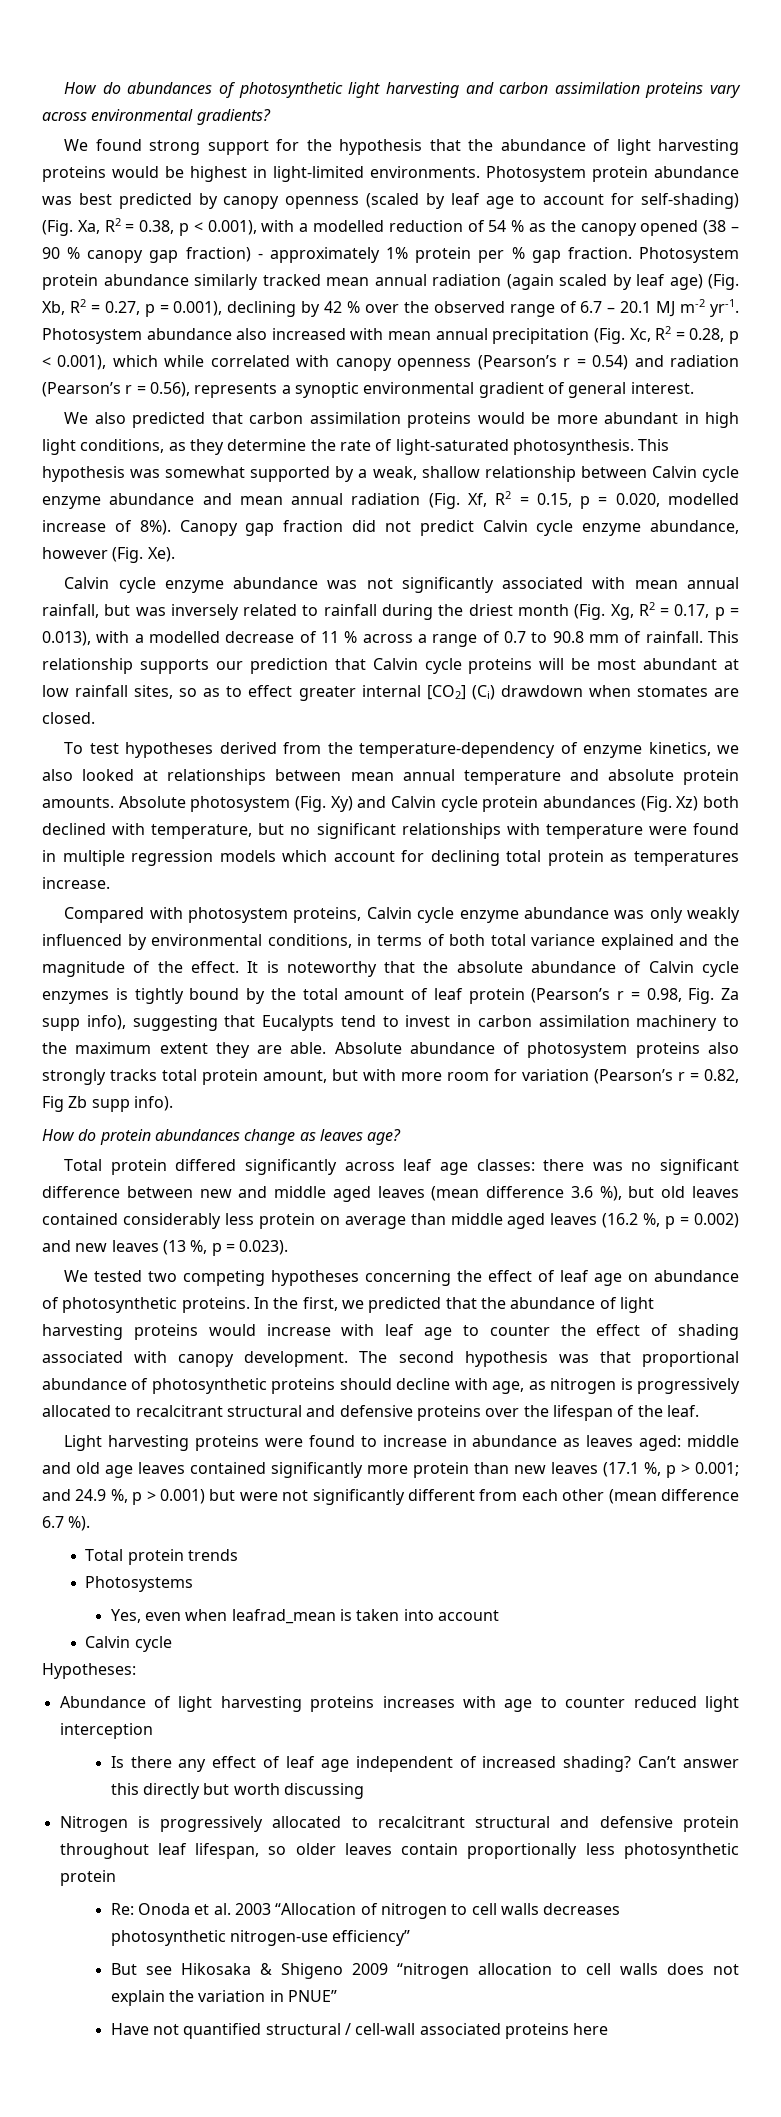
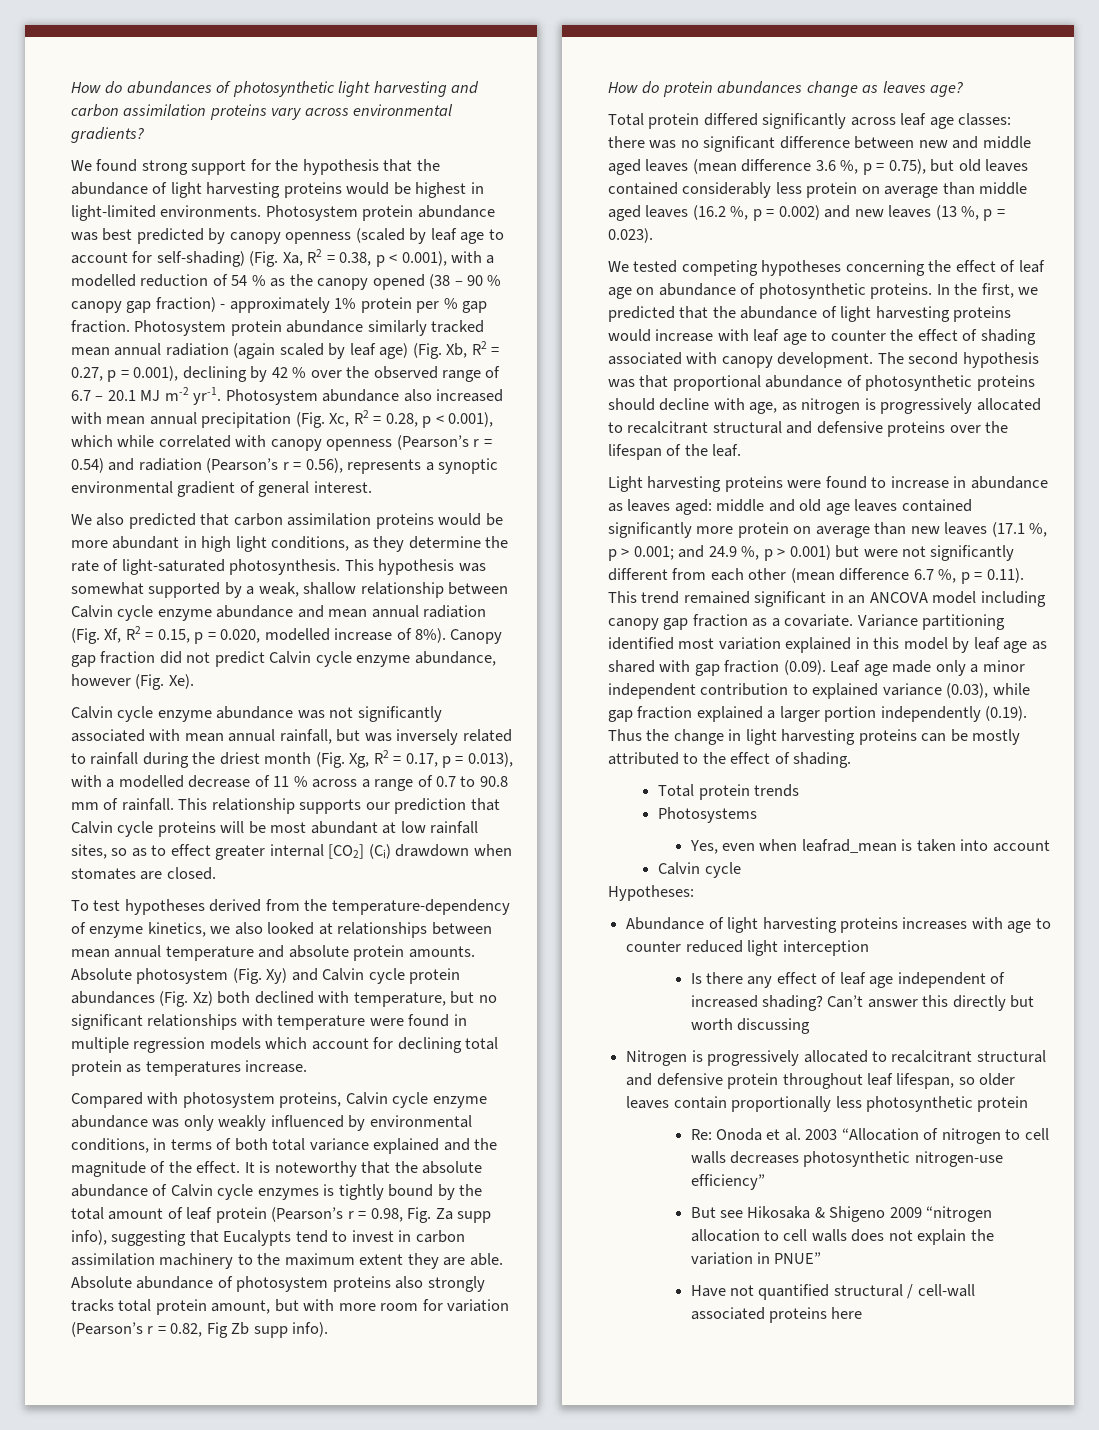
[599,1186,622,1201] %), -> [840,159,926,175] %, p = 0.75),
[148,1271,178,1282] two -> (678, 266) none
(469, 1470) none -> [793,526,870,538] on average
[68,1516,91,1531] %). -> [938,568,1024,584] [608,591,1046,607] [608,614,1006,630] [608,637,1047,653] [608,660,1025,676] [608,683,1030,699] [608,706,1028,722] [608,729,1021,745] [608,752,852,768] %, p = 0.11). This trend remained significant in an ANCOVA model including canopy gap fraction as a covariate. Variance partitioning identified most variation explained in this model by leaf age as shared with gap fraction (0.09). Leaf age made only a minor independent contribution to explained variance (0.03), while gap fraction explained a larger portion independently (0.19). Thus the change in light harvesting proteins can be mostly attributed to the effect of shading.

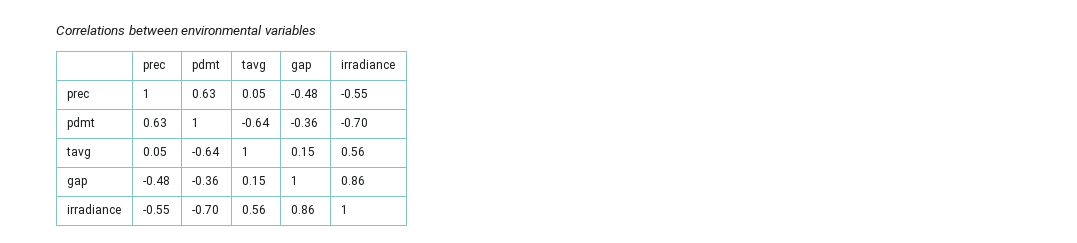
[71,81,480,97] [71,104,454,120] [71,127,144,143] [71,159,440,175] [71,182,484,198] [71,205,495,221] [71,228,504,244] [71,249,495,267] [71,274,502,290] [71,297,488,313] [71,320,485,336] [71,341,500,359] [71,366,501,382] [71,387,504,405] [71,410,494,428] [71,435,492,451] [71,458,499,474] [71,481,372,497] [71,513,503,529] [71,536,509,552] [71,559,486,575] [71,582,509,598] [71,605,487,621] [71,626,503,644] [71,651,496,667] [71,674,194,690] [71,706,442,722] [71,729,512,745] [71,750,513,768] [71,775,508,791] [71,798,500,814] [71,821,479,837] [71,844,512,860] [71,867,216,880] [71,899,510,915] [71,922,492,938] [71,945,475,961] [71,968,461,984] [71,991,497,1007] [71,1014,467,1030] [71,1037,499,1053] [71,1060,308,1076] [71,1092,487,1108] [71,1115,472,1131] [71,1138,498,1154] [71,1161,483,1177] [71,1184,483,1200] [71,1207,492,1223] [71,1230,465,1246] [71,1253,503,1269] [71,1276,485,1292] [71,1299,510,1315] [71,1322,329,1338] [608,81,964,97] [608,113,1012,129] [608,136,1031,152] [608,159,1029,175] [608,182,1028,198] [608,205,1005,221] [608,228,653,243] [608,260,1045,276] [608,283,1039,299] [608,306,1012,322] [608,329,1036,345] [608,352,1039,368] [608,375,1035,391] [608,398,1041,414] [608,421,1009,437] [608,444,742,460] [608,476,1048,492] [608,499,972,515] [608,522,1048,538] [608,545,1015,561] [608,568,1024,584] [608,591,1046,607] [608,614,1006,630] [608,637,1047,653] [608,660,1025,676] [608,683,1030,699] [608,706,1028,722] [608,729,1021,745] [608,752,852,768] [658,784,800,800] [658,807,758,823] [689,839,1050,854] [658,862,741,878] [608,885,694,901] [626,917,1051,933] [626,940,869,956] [690,972,1006,988] [690,995,1035,1011] [690,1018,810,1034] [626,1050,1046,1066] [626,1073,1016,1089] [626,1096,1029,1112] [690,1128,1049,1144] [690,1151,1003,1167] [690,1174,765,1190] [690,1206,993,1222] [690,1229,994,1245] [690,1252,822,1265] [690,1284,975,1300] [690,1307,863,1323] How do abundances of photosynthetic light harvesting and carbon assimilation proteins vary across environmental gradients? // We found strong support for the hypothesis that the abundance of light harvesting proteins would be highest in light-limited environments. Photosystem protein abundance was best predicted by canopy openness (scaled by leaf age to account for self-shading) (Fig. Xa, R2 = 0.38, p < 0.001), with a modelled reduction of 54 % as the canopy opened (38 – 90 % canopy gap fraction) - approximately 1% protein per % gap fraction. Photosystem protein abundance similarly tracked mean annual radiation (again scaled by leaf age) (Fig. Xb, R2 = 0.27, p = 0.001), declining by 42 % over the observed range of 6.7 – 20.1 MJ m-2 yr-1. Photosystem abundance also increased with mean annual precipitation (Fig. Xc, R2 = 0.28, p < 0.001), which while correlated with canopy openness (Pearson’s r = 0.54) and radiation (Pearson’s r = 0.56), represents a synoptic environmental gradient of general interest. // We also predicted that carbon assimilation proteins would be more abundant in high light conditions, as they determine the rate of light-saturated photosynthesis. This hypothesis was somewhat supported by a weak, shallow relationship between Calvin cycle enzyme abundance and mean annual radiation (Fig. Xf, R2 = 0.15, p = 0.020, modelled increase of 8%). Canopy gap fraction did not predict Calvin cycle enzyme abundance, however (Fig. Xe). // Calvin cycle enzyme abundance was not significantly associated with mean annual rainfall, but was inversely related to rainfall during the driest month (Fig. Xg, R2 = 0.17, p = 0.013), with a modelled decrease of 11 % across a range of 0.7 to 90.8 mm of rainfall. This relationship supports our prediction that Calvin cycle proteins will be most abundant at low rainfall sites, so as to effect greater internal [CO2] (Ci) drawdown when stomates are closed. // To test hypotheses derived from the temperature-dependency of enzyme kinetics, we also looked at relationships between mean annual temperature and absolute protein amounts. Absolute photosystem (Fig. Xy) and Calvin cycle protein abundances (Fig. Xz) both declined with temperature, but no significant relationships with temperature were found in multiple regression models which account for declining total protein as temperatures increase. // Compared with photosystem proteins, Calvin cycle enzyme abundance was only weakly influenced by environmental conditions, in terms of both total variance explained and the magnitude of the effect. It is noteworthy that the absolute abundance of Calvin cycle enzymes is tightly bound by the total amount of leaf protein (Pearson’s r = 0.98, Fig. Za supp info), suggesting that Eucalypts tend to invest in carbon assimilation machinery to the maximum extent they are able. Absolute abundance of photosystem proteins also strongly tracks total protein amount, but with more room for variation (Pearson’s r = 0.82, Fig Zb supp info). // How do protein abundances change as leaves age? // Total protein differed significantly across leaf age classes: there was no significant difference between new and middle aged leaves (mean difference 3.6 %, p = 0.75), but old leaves contained considerably less protein on average than middle aged leaves (16.2 %, p = 0.002) and new leaves (13 %, p = 0.023). // We tested competing hypotheses concerning the effect of leaf age on abundance of photosynthetic proteins. In the first, we predicted that the abundance of light harvesting proteins would increase with leaf age to counter the effect of shading associated with canopy development. The second hypothesis was that proportional abundance of photosynthetic proteins should decline with age, as nitrogen is progressively allocated to recalcitrant structural and defensive proteins over the lifespan of the leaf. // Light harvesting proteins were found to increase in abundance as leaves aged: middle and old age leaves contained significantly more protein on average than new leaves (17.1 %, p > 0.001; and 24.9 %, p > 0.001) but were not significantly different from each other (mean difference 6.7 %, p = 0.11). This trend remained significant in an ANCOVA model including canopy gap fraction as a covariate. Variance partitioning identified most variation explained in this model by leaf age as shared with gap fraction (0.09). Leaf age made only a minor independent contribution to explained variance (0.03), while gap fraction explained a larger portion independently (0.19). Thus the change in light harvesting proteins can be mostly attributed to the effect of shading. // Total protein trends // Photosystems // Yes, even when leafrad_mean is taken into account // Calvin cycle // Hypotheses: // Abundance of light harvesting proteins increases with age to counter reduced light interception // Is there any effect of leaf age independent of increased shading? Can’t answer this directly but worth discussing // Nitrogen is progressively allocated to recalcitrant structural and defensive protein throughout leaf lifespan, so older leaves contain proportionally less photosynthetic protein // Re: Onoda et al. 2003 “Allocation of nitrogen to cell walls decreases photosynthetic nitrogen-use efficiency” // But see Hikosaka & Shigeno 2009 “nitrogen allocation to cell walls does not explain the variation in PNUE” // Have not quantified structural / cell-wall associated proteins here -> [56,25,316,35] [142,61,165,72] [191,59,220,72] [240,60,266,72] [290,62,311,72] [340,59,395,69] [66,90,89,101] [142,89,150,98] [191,89,216,98] [241,89,266,98] [290,89,318,98] [340,89,368,98] [66,117,95,130] [142,118,167,127] [191,118,199,127] [241,118,270,127] [290,118,318,127] [340,118,368,127] [65,147,91,159] [142,147,167,156] [191,147,220,156] [241,147,249,156] [290,147,315,156] [340,147,365,156] [66,178,87,188] [142,176,170,185] [191,176,219,185] [241,176,266,185] [290,176,298,185] [340,176,365,185] [66,204,121,214] [142,205,170,214] [191,205,219,214] [241,205,266,214] [290,205,315,214] [340,205,348,214] Correlations between environmental variables // | prec | pdmt | tavg | gap | irradiance // prec | 1 | 0.63 | 0.05 | -0.48 | -0.55 // pdmt | 0.63 | 1 | -0.64 | -0.36 | -0.70 // tavg | 0.05 | -0.64 | 1 | 0.15 | 0.56 // gap | -0.48 | -0.36 | 0.15 | 1 | 0.86 // irradiance | -0.55 | -0.70 | 0.56 | 0.86 | 1

